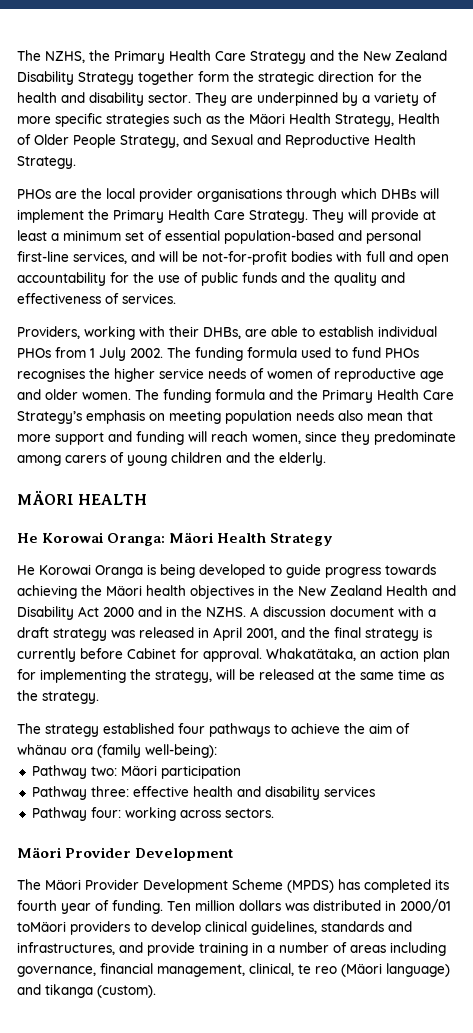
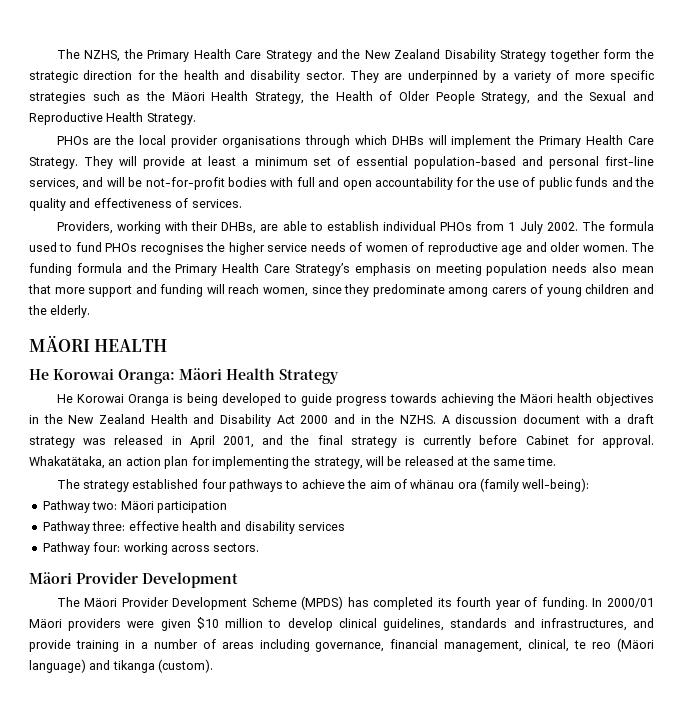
(394, 120) none -> [309,91,329,101] the
(207, 139) none -> [563,91,583,101] the
[195,347,243,361] funding -> (605, 226) none
[398,669,444,680] [17,690,99,704] time as the strategy. -> [527,457,557,466] time.
[167,899,451,913] [17,921,130,935] Ten million dollars was distributed in 2000/01 toMäori providers -> [592,598,654,608] [29,617,264,631] In 2000/01 Mäori providers were given $10 million

